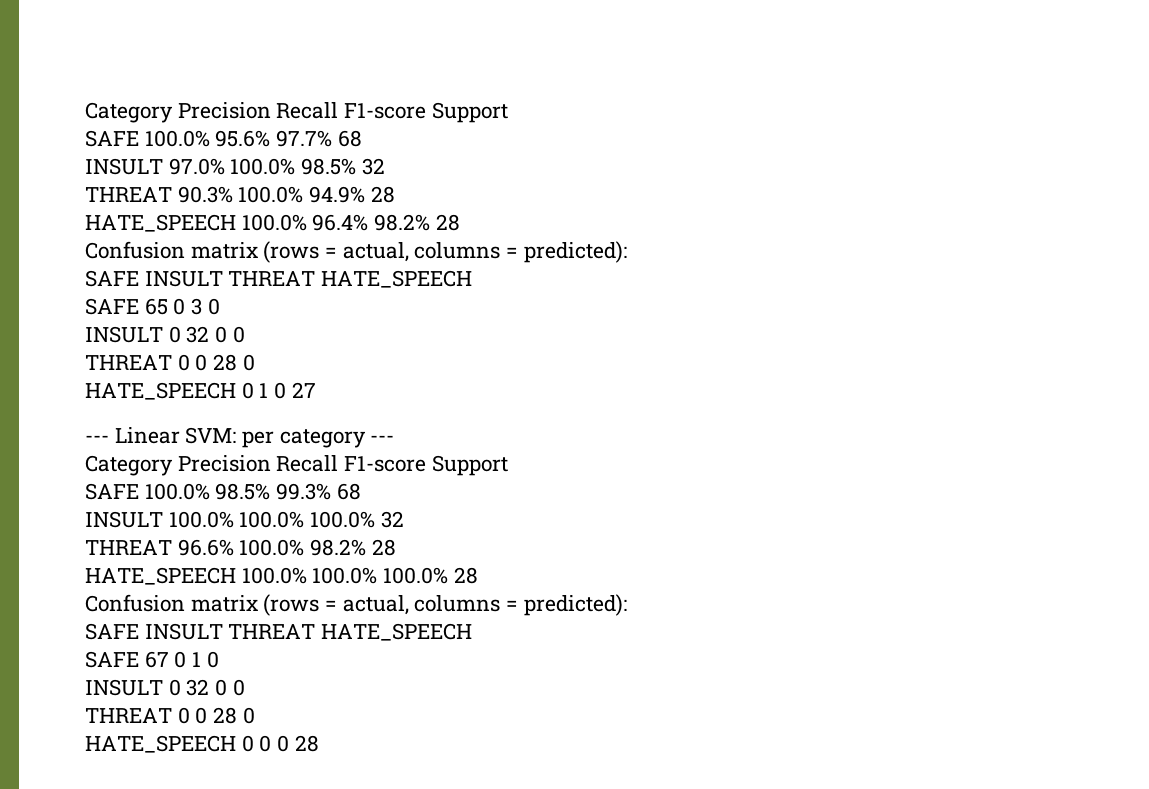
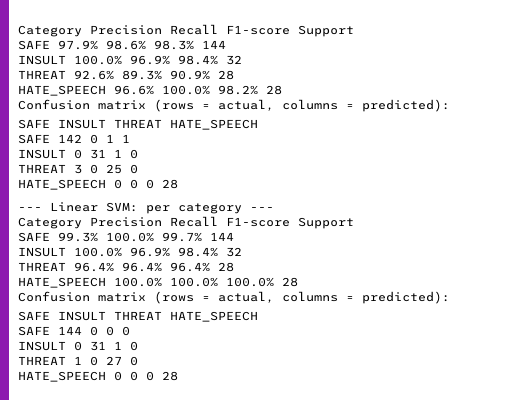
[85,102,508,123] [85,130,362,147] [85,158,385,175] [85,186,395,203] [85,214,369,232] Category Precision Recall F1-score Support // SAFE 100.0% 95.6% 97.7% 68 // INSULT 97.0% 100.0% 98.5% 32 // THREAT 90.3% 100.0% 94.9% 28 // HATE_SPEECH 100.0% 96.4% -> [18,24,354,37] [18,40,226,50] [18,55,242,65] [18,70,234,80] [18,85,210,96] Category Precision Recall F1-score Support // SAFE 97.9% 98.6% 98.3% 144 // INSULT 100.0% 96.9% 98.4% 32 // THREAT 92.6% 89.3% 90.9% 28 // HATE_SPEECH 96.6% 100.0%
[144,298,220,315] [85,326,245,343] [85,354,255,371] [85,382,316,400] 65 0 3 0 // INSULT 0 32 0 0 // THREAT 0 0 28 0 // HATE_SPEECH 0 1 0 27 -> [58,134,130,144] [18,149,138,159] [18,164,138,174] [18,179,178,190] 142 0 1 1 // INSULT 0 31 1 0 // THREAT 3 0 25 0 // HATE_SPEECH 0 0 0 28
[144,483,361,500] [85,511,404,528] [85,539,367,556] 100.0% 98.5% 99.3% 68 // INSULT 100.0% 100.0% 100.0% 32 // THREAT 96.6% 100.0% 98.2% -> [58,232,234,242] [18,247,242,257] [18,262,210,272] 99.3% 100.0% 99.7% 144 // INSULT 100.0% 96.9% 98.4% 32 // THREAT 96.4% 96.4% 96.4%
[144,651,219,668] [85,679,245,696] [85,707,238,724] 67 0 1 0 // INSULT 0 32 0 0 // THREAT 0 0 28 -> [58,326,130,336] [18,341,138,351] [18,356,122,366] 144 0 0 0 // INSULT 0 31 1 0 // THREAT 1 0 27

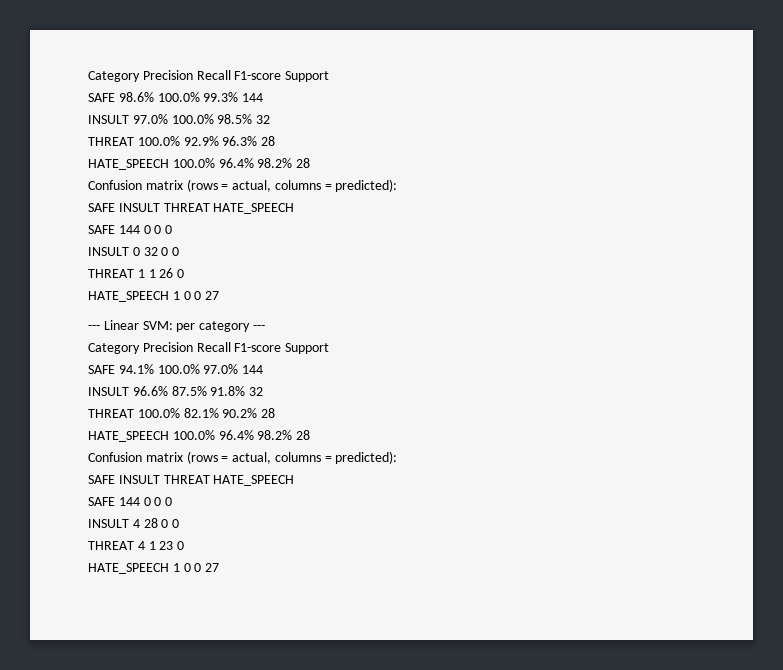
[18,24,354,37] [18,40,226,50] [18,55,242,65] [18,70,234,80] [18,85,282,96] [18,99,450,112] [18,119,258,130] [18,134,130,144] [18,149,138,159] [18,164,138,174] [18,179,178,190] [18,202,274,214] [18,216,354,229] [18,232,234,242] [18,247,242,257] [18,262,234,272] [18,277,274,288] Category Precision Recall F1-score Support // SAFE 97.9% 98.6% 98.3% 144 // INSULT 100.0% 96.9% 98.4% 32 // THREAT 92.6% 89.3% 90.9% 28 // HATE_SPEECH 96.6% 100.0% 98.2% 28 // Confusion matrix (rows = actual, columns = predicted): // SAFE INSULT THREAT HATE_SPEECH // SAFE 142 0 1 1 // INSULT 0 31 1 0 // THREAT 3 0 25 0 // HATE_SPEECH 0 0 0 28 // --- Linear SVM: per category --- // Category Precision Recall F1-score Support // SAFE 99.3% 100.0% 99.7% 144 // INSULT 100.0% 96.9% 98.4% 32 // THREAT 96.4% 96.4% 96.4% 28 // HATE_SPEECH 100.0% 100.0% 100.0% -> [88,70,330,82] [88,92,264,102] [88,114,271,124] [88,136,276,146] [88,158,293,170] Category Precision Recall F1-score Support // SAFE 98.6% 100.0% 99.3% 144 // INSULT 97.0% 100.0% 98.5% 32 // THREAT 100.0% 92.9% 96.3% 28 // HATE_SPEECH 100.0% 96.4% 98.2%
[90,341,122,351] 31 1 -> [143,247,169,256] 32 0
[90,356,138,366] [18,371,178,382] 0 27 0 // HATE_SPEECH 0 0 0 28 -> [148,268,185,278] [88,291,220,302] [88,320,265,332] [88,342,330,354] [88,364,264,374] [88,386,264,396] [88,408,276,418] [88,430,311,442] [88,451,398,464] [88,475,295,486] [88,497,173,506] [88,518,180,528] [88,541,185,550] [88,563,220,574] 1 26 0 // HATE_SPEECH 1 0 0 27 // --- Linear SVM: per category --- // Category Precision Recall F1-score Support // SAFE 94.1% 100.0% 97.0% 144 // INSULT 96.6% 87.5% 91.8% 32 // THREAT 100.0% 82.1% 90.2% 28 // HATE_SPEECH 100.0% 96.4% 98.2% 28 // Confusion matrix (rows = actual, columns = predicted): // SAFE INSULT THREAT HATE_SPEECH // SAFE 144 0 0 0 // INSULT 4 28 0 0 // THREAT 4 1 23 0 // HATE_SPEECH 1 0 0 27

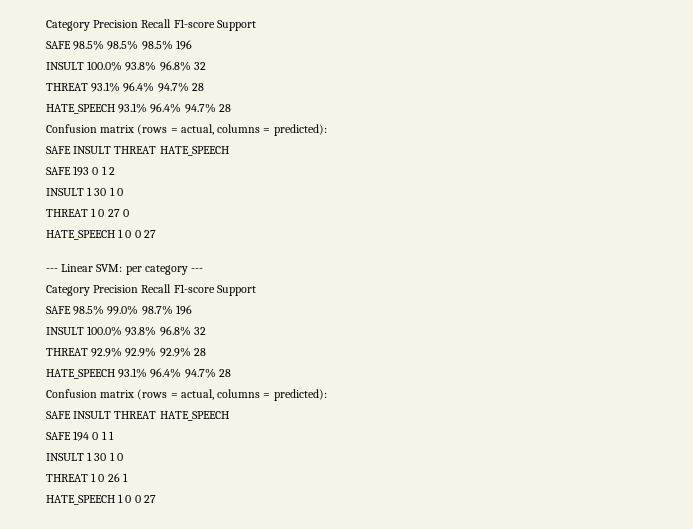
[88,70,330,82] [88,92,264,102] [88,114,271,124] [88,136,276,146] [88,158,293,170] Category Precision Recall F1-score Support // SAFE 98.6% 100.0% 99.3% 144 // INSULT 97.0% 100.0% 98.5% 32 // THREAT 100.0% 92.9% 96.3% 28 // HATE_SPEECH 100.0% 96.4% 98.2% -> [46,19,256,31] [46,40,192,50] [46,61,206,71] [46,82,204,92] [46,103,216,114] Category Precision Recall F1-score Support // SAFE 98.5% 98.5% 98.5% 196 // INSULT 100.0% 93.8% 96.8% 32 // THREAT 93.1% 96.4% 94.7% 28 // HATE_SPEECH 93.1% 96.4% 94.7%
[118,225,173,234] [88,247,180,256] [88,268,174,278] 144 0 0 0 // INSULT 0 32 0 0 // THREAT 1 1 26 -> [73,166,115,176] [46,187,123,196] [46,208,120,217] 193 0 1 2 // INSULT 1 30 1 0 // THREAT 1 0 27
[118,364,264,374] [88,386,264,396] [88,408,276,418] [88,430,293,442] 94.1% 100.0% 97.0% 144 // INSULT 96.6% 87.5% 91.8% 32 // THREAT 100.0% 82.1% 90.2% 28 // HATE_SPEECH 100.0% 96.4% 98.2% -> [73,305,192,315] [46,326,206,336] [46,347,206,357] [46,368,216,379] 98.5% 99.0% 98.7% 196 // INSULT 100.0% 93.8% 96.8% 32 // THREAT 92.9% 92.9% 92.9% 28 // HATE_SPEECH 93.1% 96.4% 94.7%
[118,497,173,506] [88,518,180,528] [88,541,185,550] 144 0 0 0 // INSULT 4 28 0 0 // THREAT 4 1 23 0 -> [73,431,114,441] [46,452,123,461] [46,473,128,482] 194 0 1 1 // INSULT 1 30 1 0 // THREAT 1 0 26 1

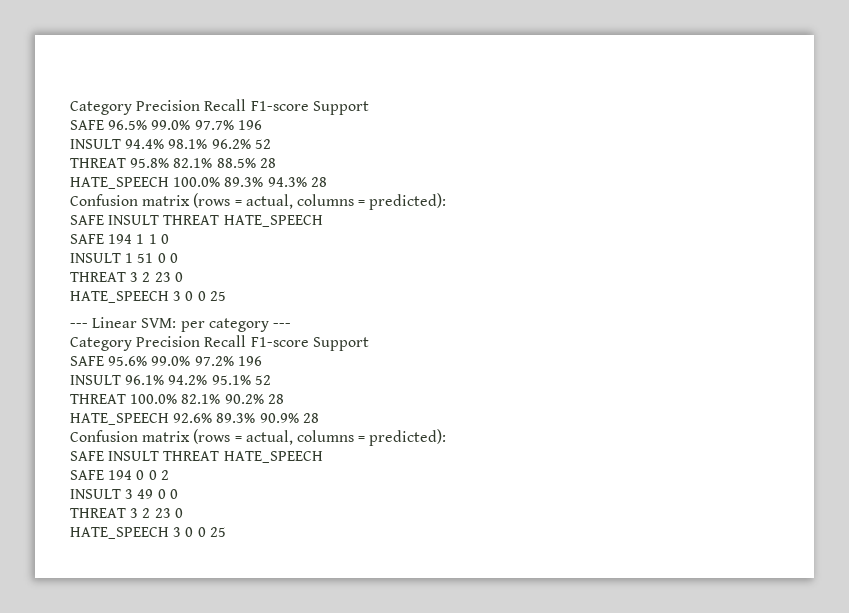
[46,19,256,31] [46,40,192,50] [46,61,206,71] [46,82,204,92] [46,103,216,114] Category Precision Recall F1-score Support // SAFE 98.5% 98.5% 98.5% 196 // INSULT 100.0% 93.8% 96.8% 32 // THREAT 93.1% 96.4% 94.7% 28 // HATE_SPEECH 93.1% 96.4% 94.7% -> [70,99,369,115] [70,120,262,130] [70,139,271,149] [70,158,276,168] [70,177,307,189] Category Precision Recall F1-score Support // SAFE 96.5% 99.0% 97.7% 196 // INSULT 94.4% 98.1% 96.2% 52 // THREAT 95.8% 82.1% 88.5% 28 // HATE_SPEECH 100.0% 89.3% 94.3%
[73,166,115,176] [46,187,123,196] [46,208,129,217] [46,229,156,240] 193 0 1 2 // INSULT 1 30 1 0 // THREAT 1 0 27 0 // HATE_SPEECH 1 0 0 27 -> [108,234,169,244] [70,253,178,263] [70,272,183,282] [70,291,226,303] 194 1 1 0 // INSULT 1 51 0 0 // THREAT 3 2 23 0 // HATE_SPEECH 3 0 0 25
[73,305,192,315] [46,326,206,336] [46,347,206,357] [46,368,216,379] 98.5% 99.0% 98.7% 196 // INSULT 100.0% 93.8% 96.8% 32 // THREAT 92.9% 92.9% 92.9% 28 // HATE_SPEECH 93.1% 96.4% 94.7% -> [108,356,262,366] [70,375,271,385] [70,394,284,404] [70,413,299,425] 95.6% 99.0% 97.2% 196 // INSULT 96.1% 94.2% 95.1% 52 // THREAT 100.0% 82.1% 90.2% 28 // HATE_SPEECH 92.6% 89.3% 90.9%
[101,431,114,440] [46,452,123,461] [46,473,128,482] [46,494,156,505] 1 1 // INSULT 1 30 1 0 // THREAT 1 0 26 1 // HATE_SPEECH 1 0 0 27 -> [148,470,169,480] [70,489,178,499] [70,508,183,518] [70,527,226,539] 0 2 // INSULT 3 49 0 0 // THREAT 3 2 23 0 // HATE_SPEECH 3 0 0 25

